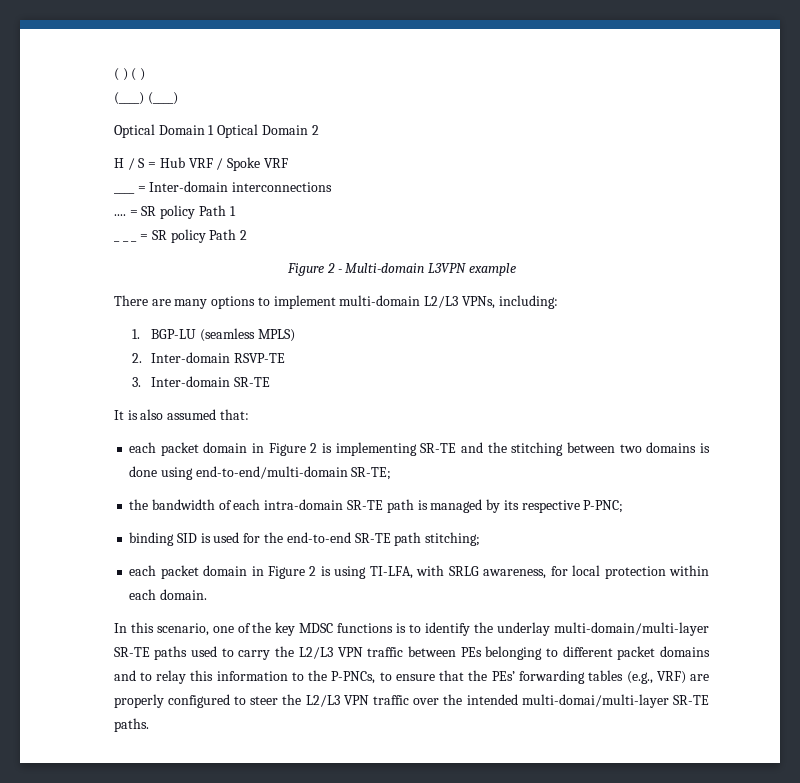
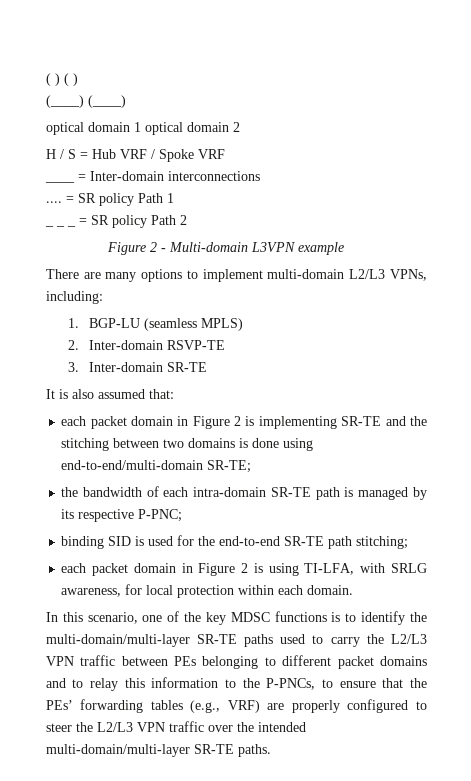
[113,124,308,138] Optical Domain 1 Optical Domain -> [45,122,229,135] optical domain 1 optical domain
[497,622,551,636] underlay -> (428, 617) none
[521,694,669,708] multi-domai/multi-layer -> [45,744,190,757] multi-domain/multi-layer

